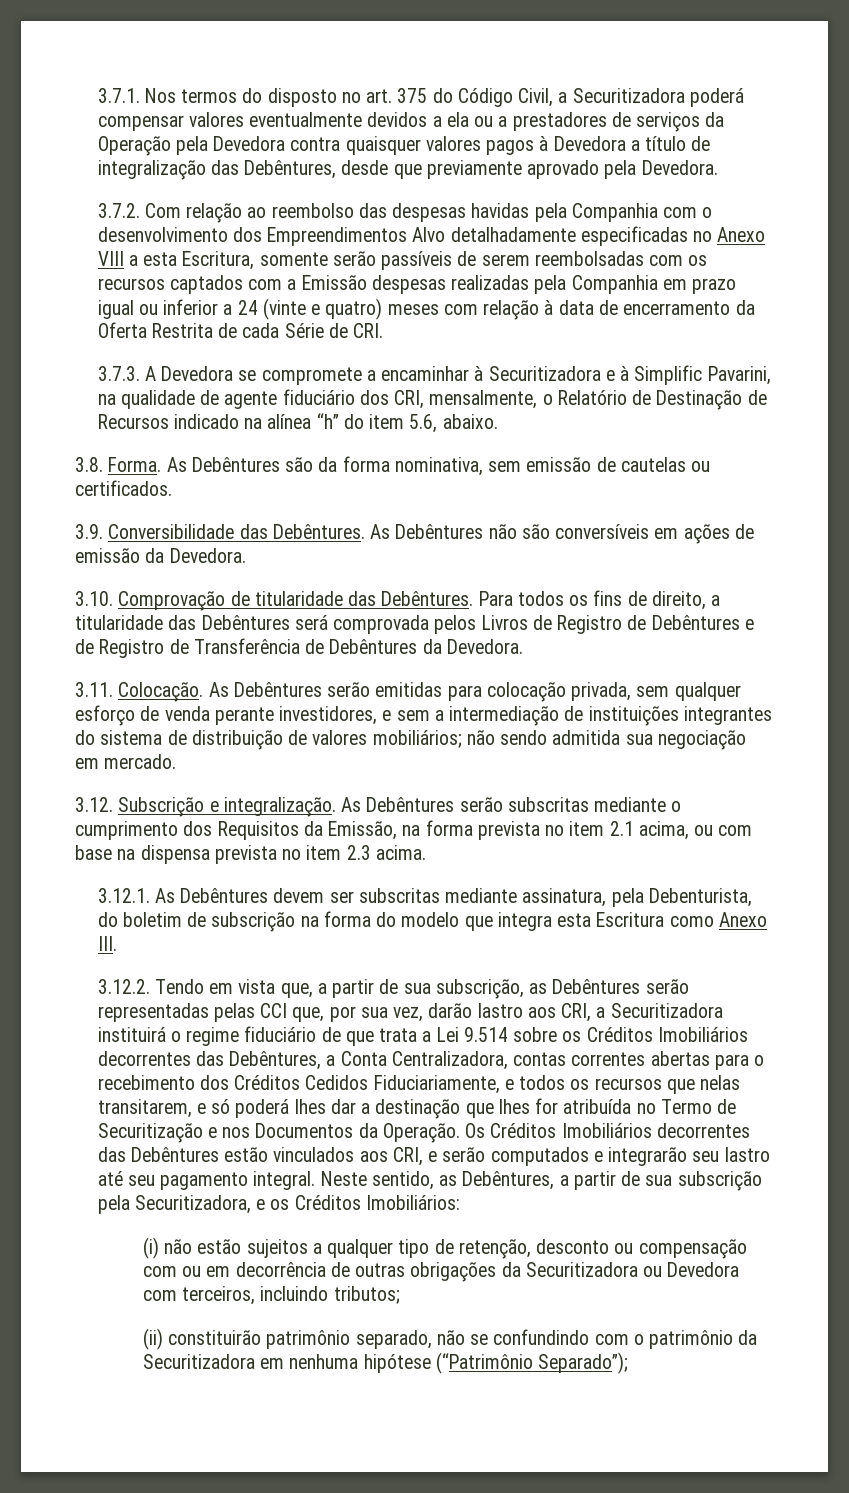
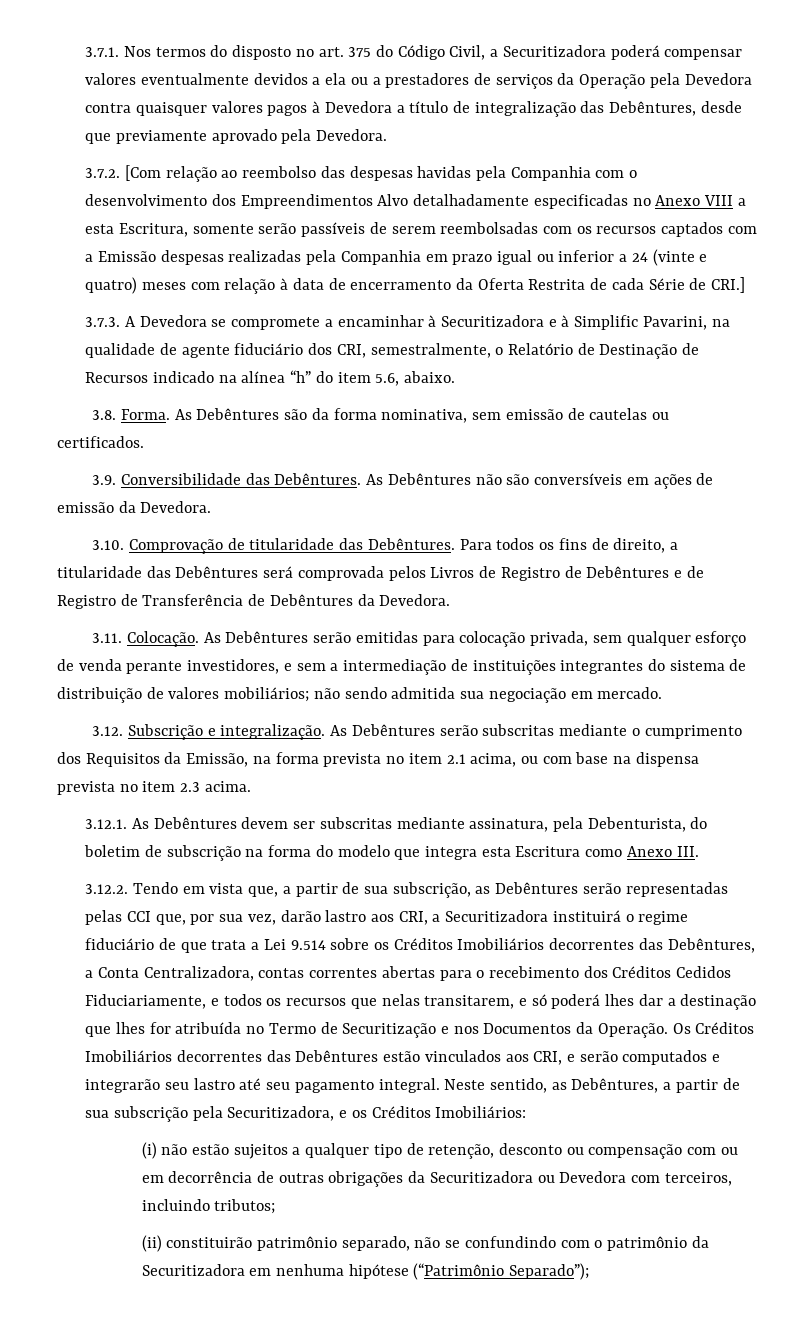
[144,203,181,218] Com -> [124,165,161,181] [Com
[353,323,384,338] CRI. -> [711,277,746,293] CRI.]
[429,390,538,409] mensalmente, -> [370,343,491,358] semestralmente,

